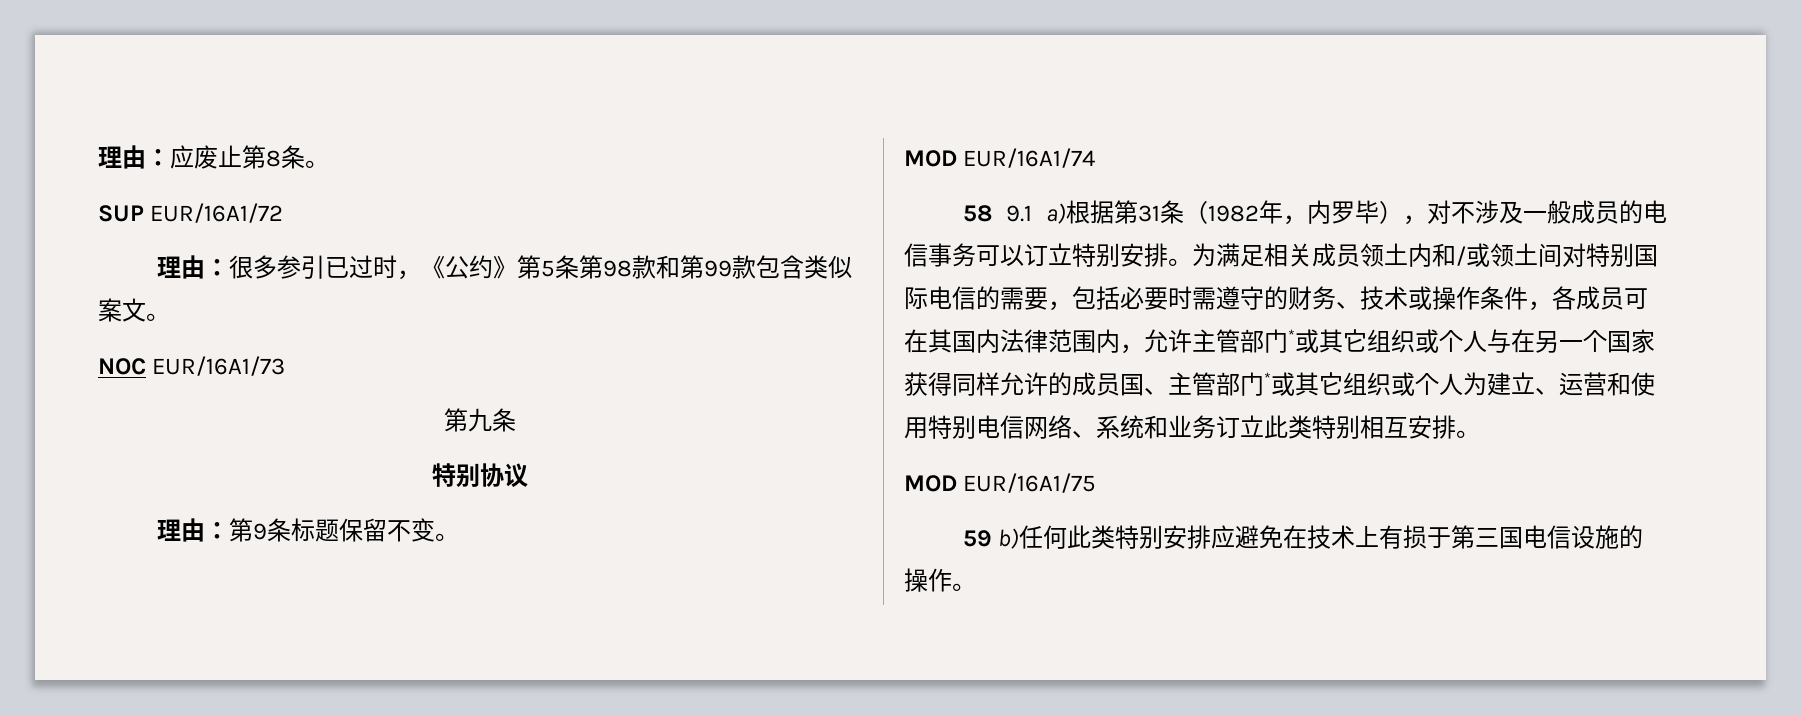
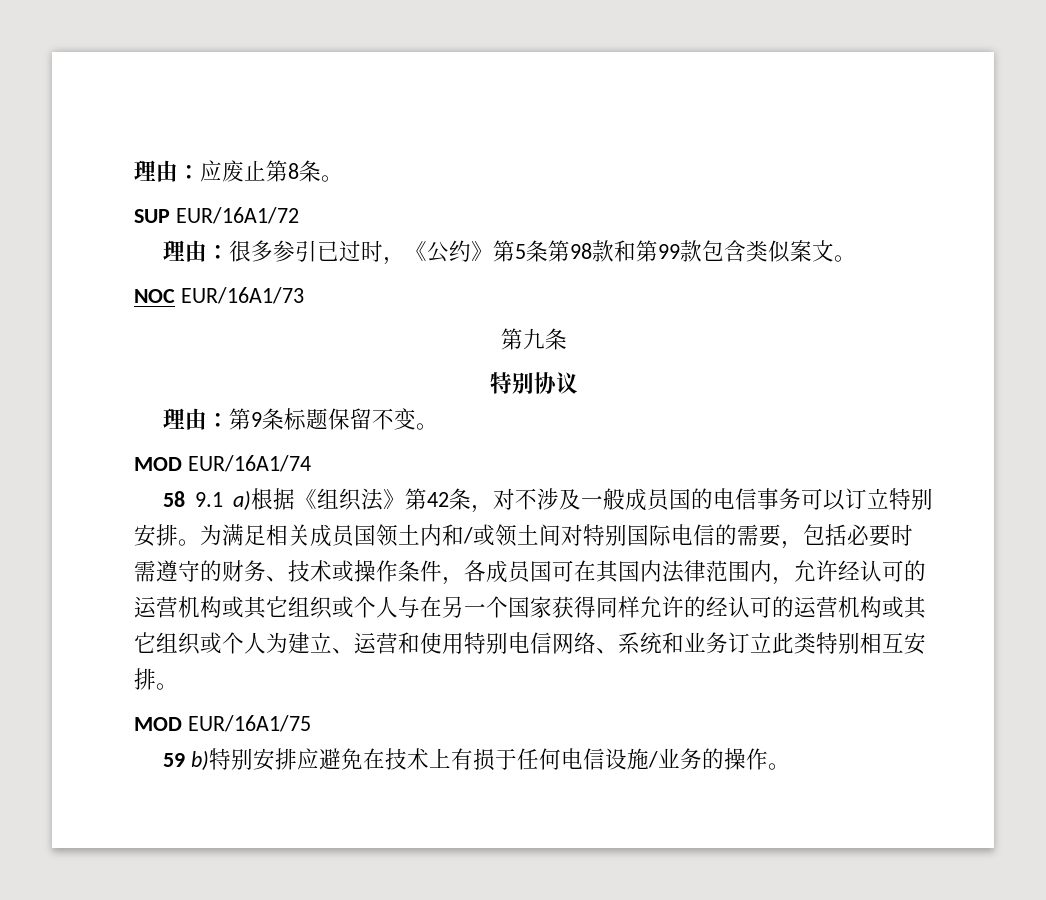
[1114,200,1403,225] 第31条（1982年，内罗毕） -> [295,488,471,511] 《组织法》第42条
(1619, 212) none -> [669,488,691,510] 国
(1360, 255) none -> [354,524,376,546] 国
(1624, 298) none -> [530,560,552,582] 国
[1192,329,1295,353] 主管部门* -> [838,560,926,582] [134,596,222,618] 经认可的运营机构
[1072,372,1271,396] 成员国、主管部门* -> [706,596,882,618] 经认可的运营机构
[1019,525,1116,549] 任何此类 -> (210, 760) none
[1451,525,1524,549] 第三国 -> [517,748,562,770] 任何
(1620, 537) none -> [648,748,703,770] /业务

